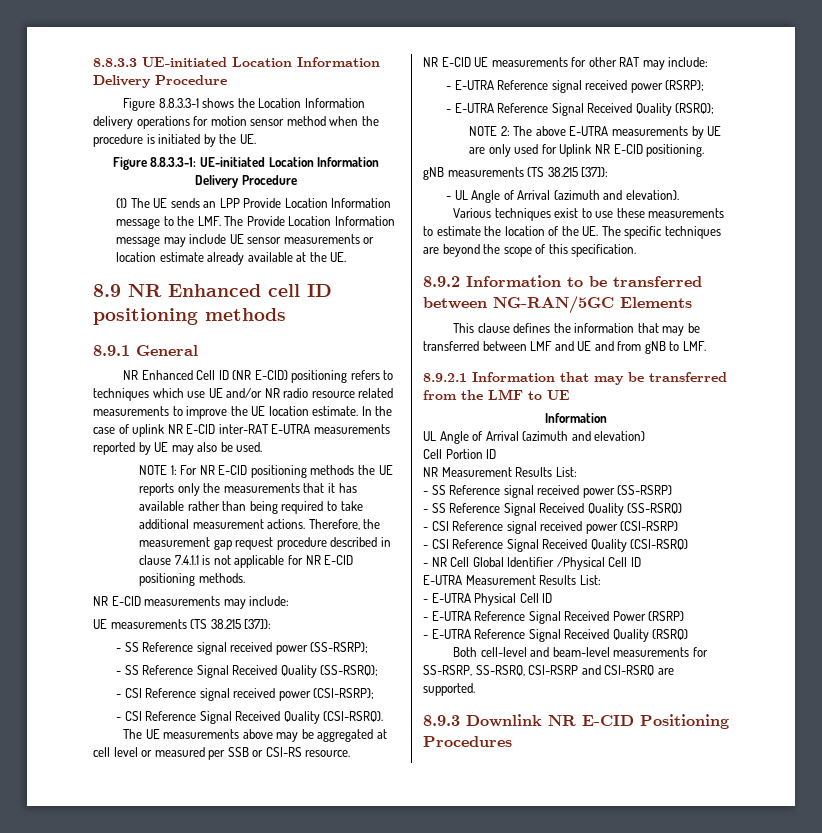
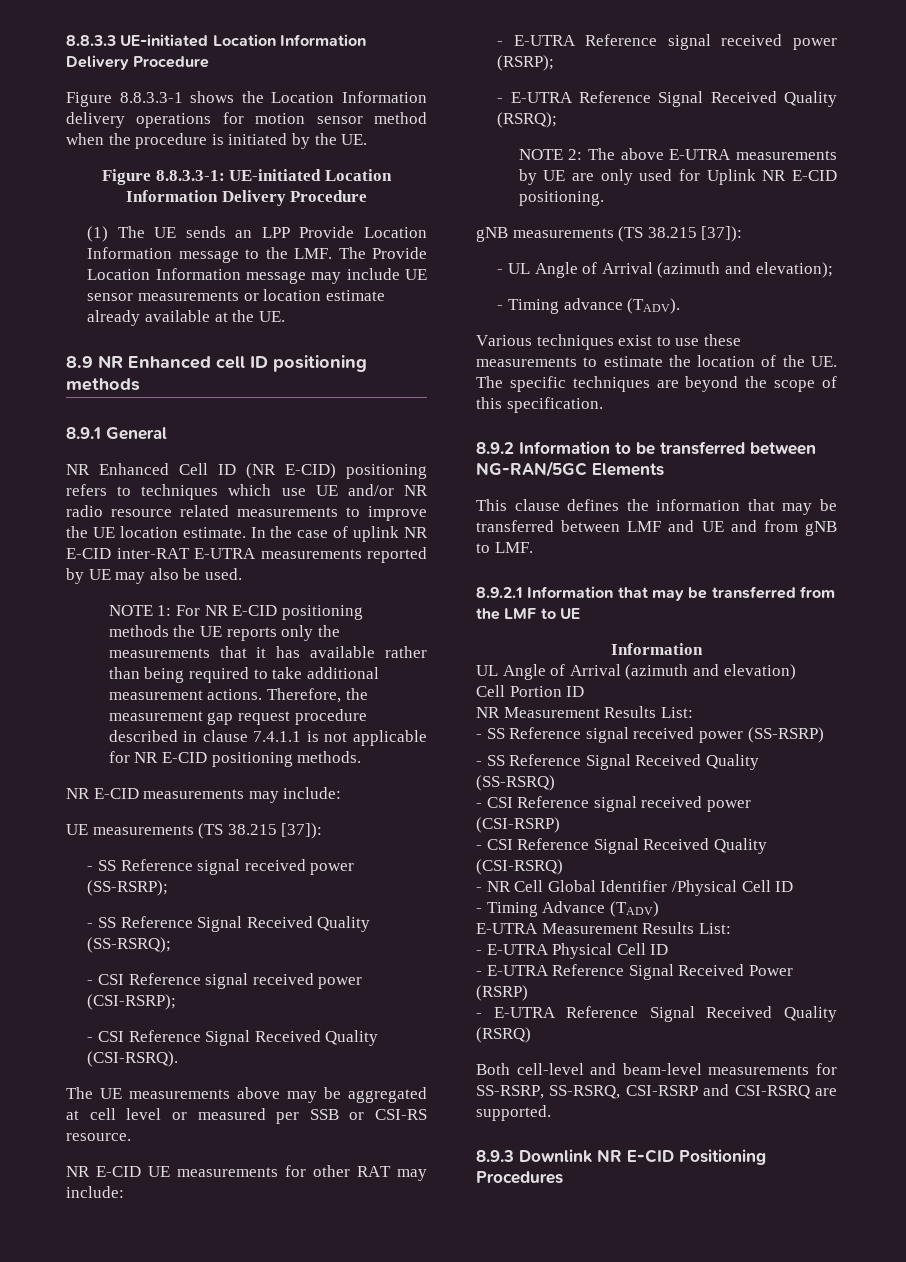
[625,190,679,200] elevation). -> [755,262,833,278] [497,298,681,314] elevation); // - Timing advance (TADV).
(641, 562) none -> [476,901,659,917] // - Timing Advance (TADV)

